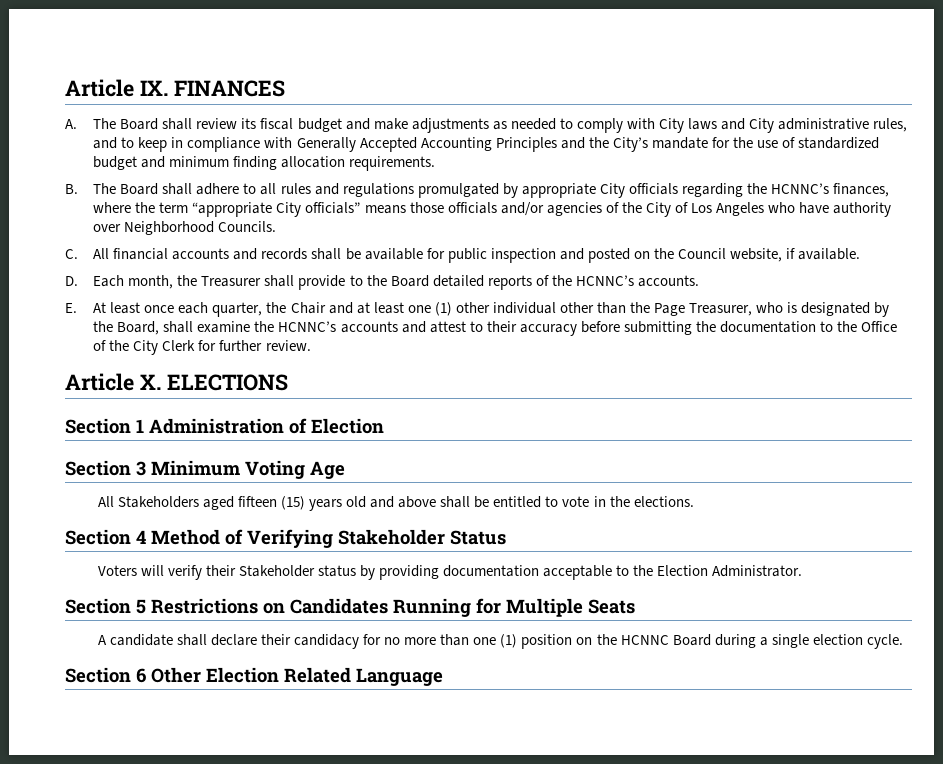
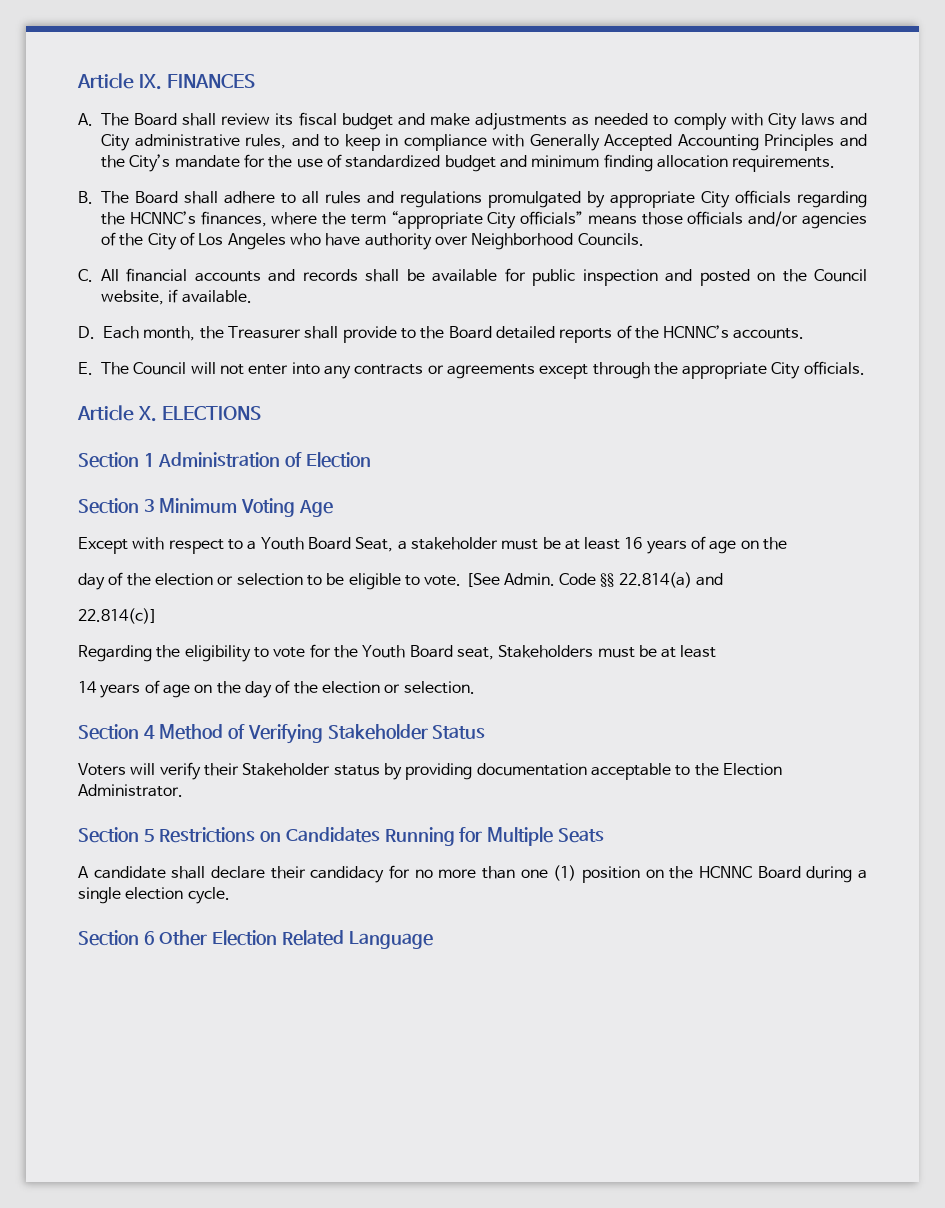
[93,302,890,317] [93,321,898,336] [93,340,311,355] At least once each quarter, the Chair and at least one (1) other individual other than the Page Treasurer, who is designated by the Board, shall examine the HCNNC’s accounts and attest to their accuracy before submitting the documentation to the Office of the City Clerk for further review. -> [101,361,865,379] The Council will not enter into any contracts or agreements except through the appropriate City officials.
[97,496,694,511] All Stakeholders aged fifteen (15) years old and above shall be entitled to vote in the elections. -> [78,536,788,554] [78,572,724,590] [78,608,157,624] [78,644,717,662] [78,680,475,698] Except with respect to a Youth Board Seat, a stakeholder must be at least 16 years of age on the // day of the election or selection to be eligible to vote. [See Admin. Code §§ 22.814(a) and // 22.814(c)] // Regarding the eligibility to vote for the Youth Board seat, Stakeholders must be at least // 14 years of age on the day of the election or selection.

